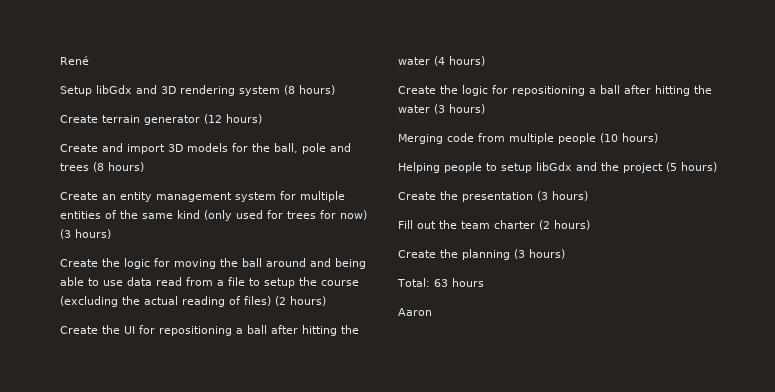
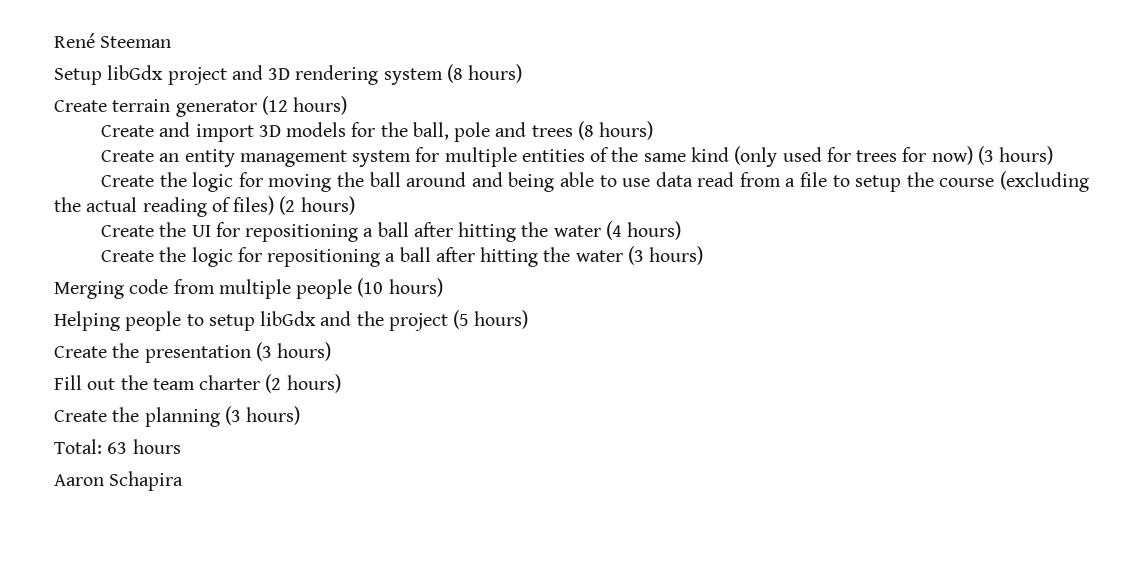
(89, 60) none -> [100,36,172,48] Steeman
(132, 89) none -> [167,67,227,85] project
(432, 312) none -> [109,471,184,491] Schapira

